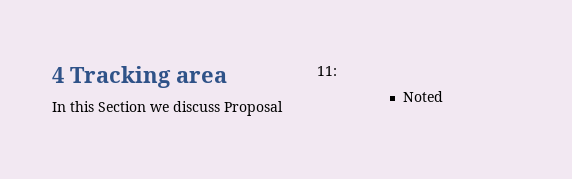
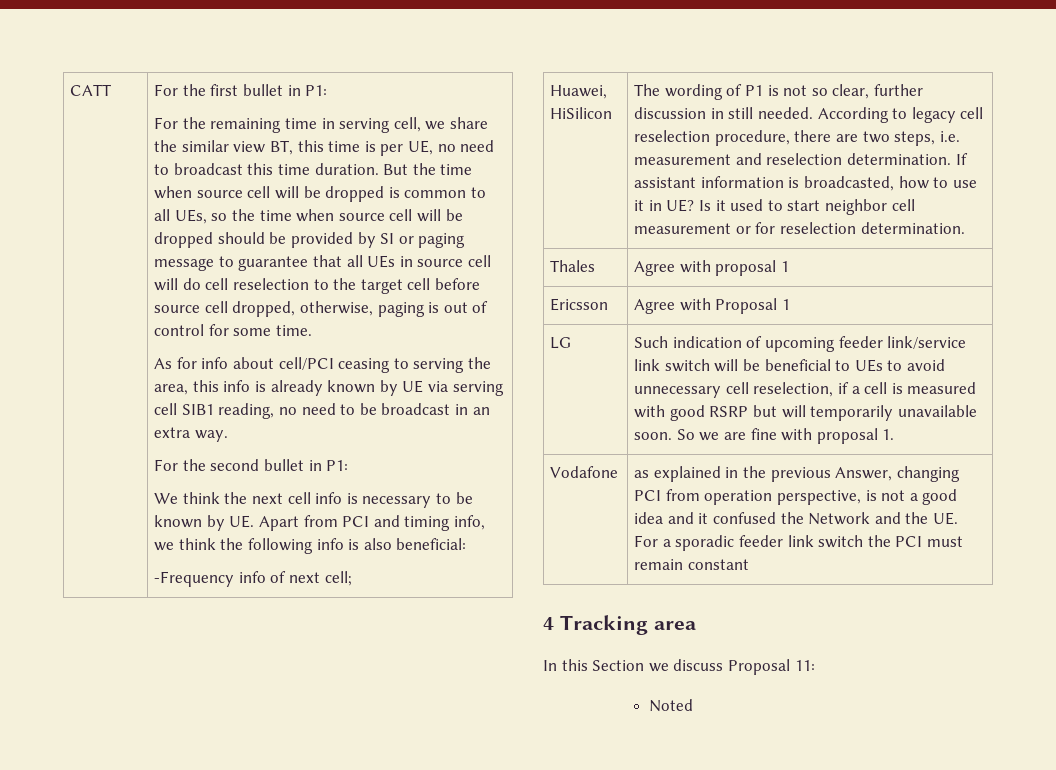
(52, 75) none -> [70,84,112,96] [154,84,328,96] [154,117,488,133] [154,140,495,156] [154,163,473,175] [154,186,486,202] [154,209,463,224] [154,232,466,248] [154,255,491,271] [154,278,480,294] [154,301,489,317] [154,324,312,336] [154,357,491,373] [154,380,504,396] [154,403,490,419] [154,427,228,442] [154,459,349,471] [154,492,473,508] [154,515,485,531] [154,538,467,554] [154,571,352,587] [550,85,608,99] [550,107,613,119] [634,84,923,100] [634,107,984,123] [634,130,960,146] [634,153,968,165] [634,176,977,191] [634,199,915,215] [634,222,965,234] [550,260,596,272] [634,260,789,276] [550,298,609,311] [634,298,790,314] [550,337,572,349] [634,336,967,352] [634,359,945,372] [634,382,977,398] [634,405,977,421] [634,428,895,444] [550,466,619,478] [634,466,960,482] [634,489,958,505] [634,512,958,525] [634,535,963,551] [634,559,749,570] CATT | For the first bullet in P1: // For the remaining time in serving cell, we share the similar view BT, this time is per UE, no need to broadcast this time duration. But the time when source cell will be dropped is common to all UEs, so the time when source cell will be dropped should be provided by SI or paging message to guarantee that all UEs in source cell will do cell reselection to the target cell before source cell dropped, otherwise, paging is out of control for some time. // As for info about cell/PCI ceasing to serving the area, this info is already known by UE via serving cell SIB1 reading, no need to be broadcast in an extra way. // For the second bullet in P1: // We think the next cell info is necessary to be known by UE. Apart from PCI and timing info, we think the following info is also beneficial: // -Frequency info of next cell; // Huawei, HiSilicon | The wording of P1 is not so clear, further discussion in still needed. According to legacy cell reselection procedure, there are two steps, i.e. measurement and reselection determination. If assistant information is broadcasted, how to use it in UE? Is it used to start neighbor cell measurement or for reselection determination. // Thales | Agree with proposal 1 // Ericsson | Agree with Proposal 1 // LG | Such indication of upcoming feeder link/service link switch will be beneficial to UEs to avoid unnecessary cell reselection, if a cell is measured with good RSRP but will temporarily unavailable soon. So we are fine with proposal 1. // Vodafone | as explained in the previous Answer, changing PCI from operation perspective, is not a good idea and it confused the Network and the UE. For a sporadic feeder link switch the PCI must remain constant //

